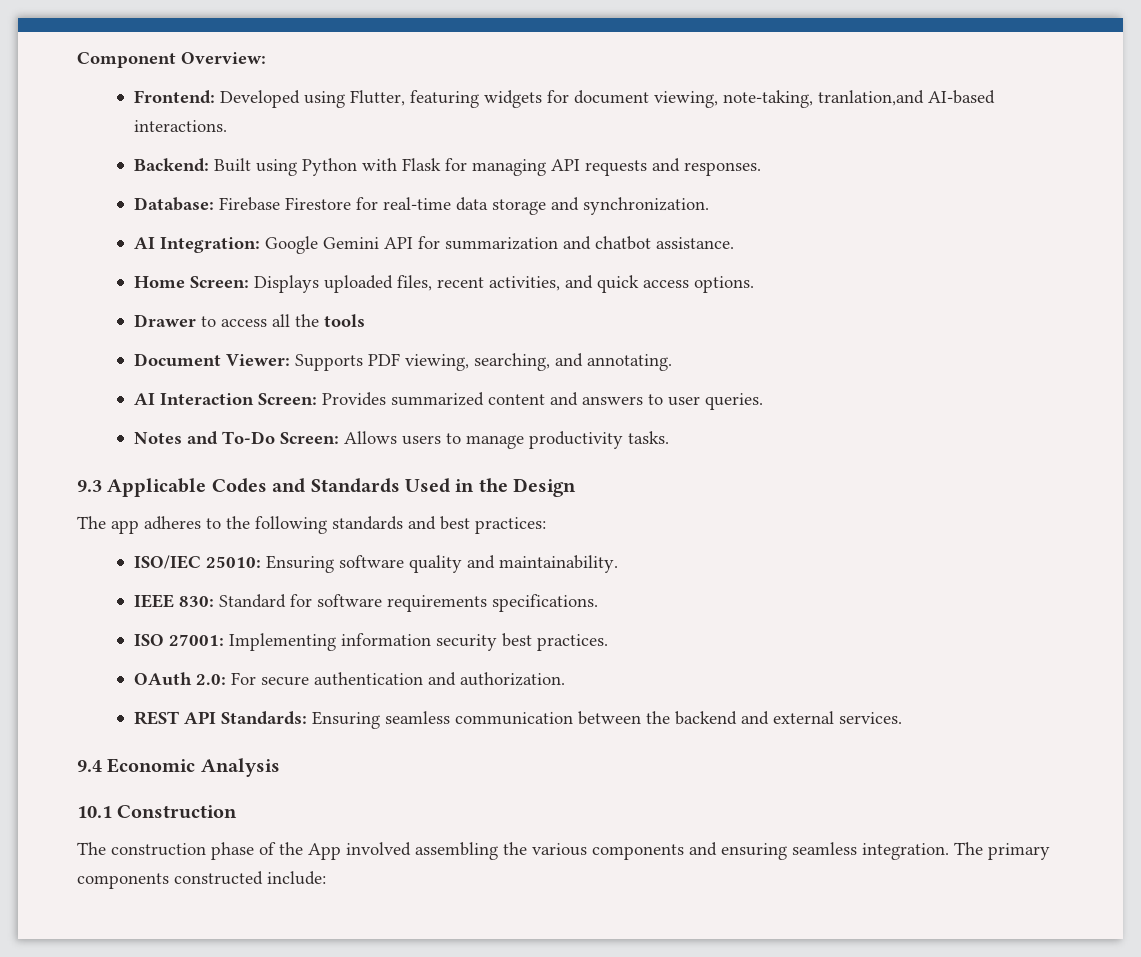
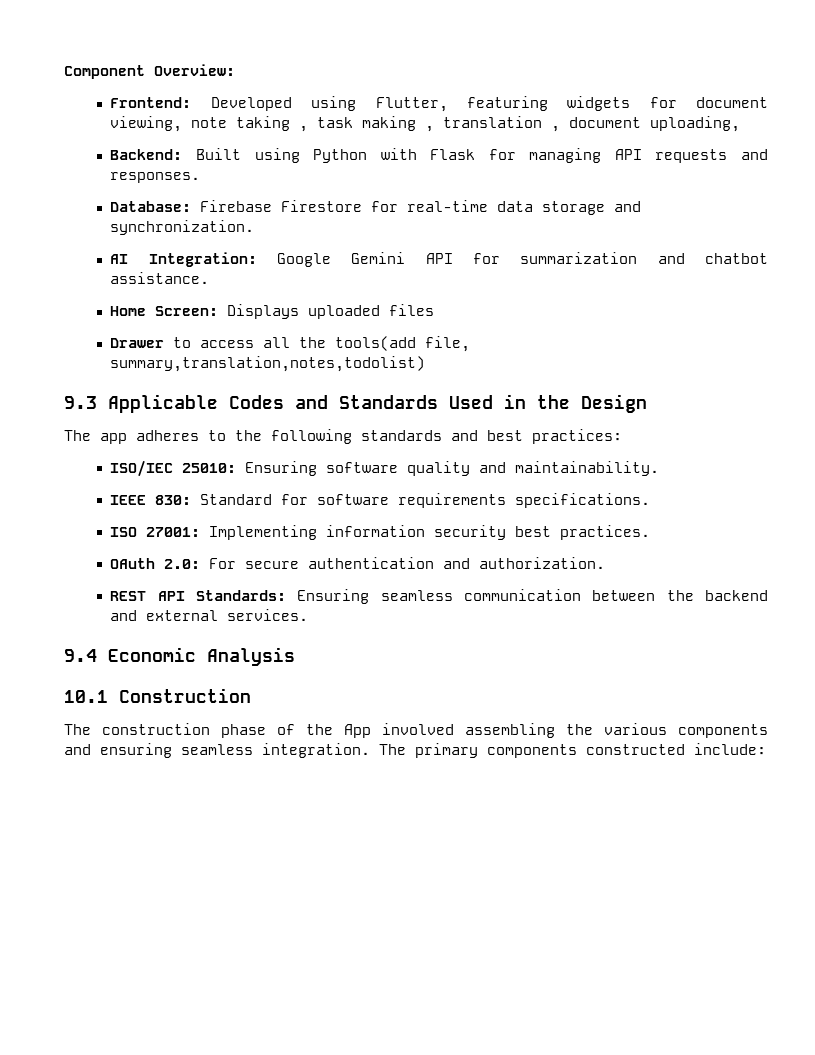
[722,90,995,108] [133,120,227,132] note-taking, tranlation,and AI-based interactions. -> [191,116,741,132] note taking , task making , translation , document uploading,
[396,275,754,293] files, recent activities, and quick access options. -> [389,304,435,316] files
[323,314,365,327] [133,353,672,371] [133,392,763,410] [133,431,669,449] tools // Document Viewer: Supports PDF viewing, searching, and annotating. // AI Interaction Screen: Provides summarized content and answers to user queries. // Notes and To-Do Screen: Allows users to manage productivity tasks. -> [335,336,471,352] [110,356,426,372] tools(add file, summary,translation,notes,todolist)

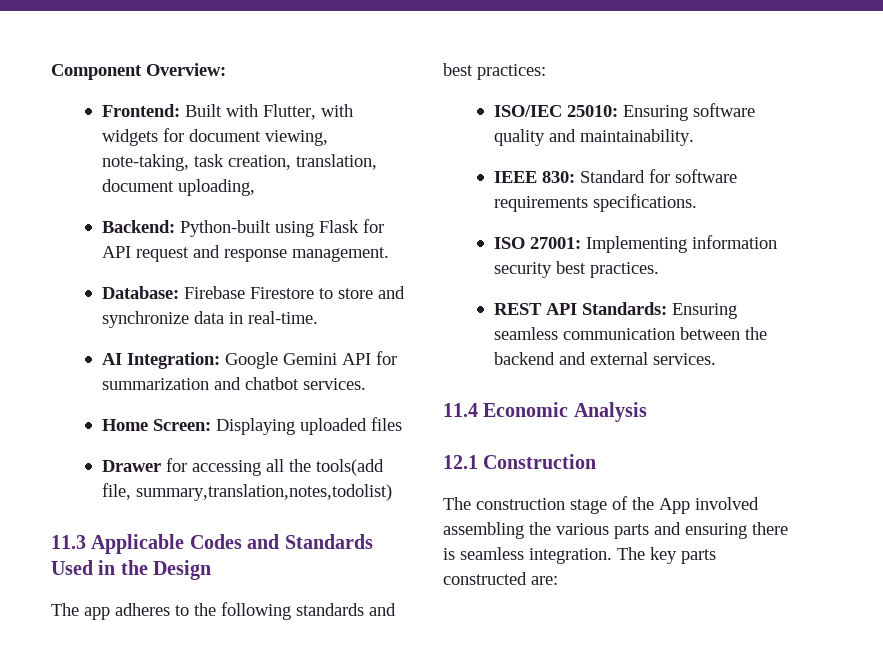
[210,96,768,112] [110,116,741,132] [110,148,768,163] [110,172,201,183] [110,200,642,215] [110,220,255,235] Developed using Flutter, featuring widgets for document viewing, note taking , task making , translation , document uploading, // Backend: Built using Python with Flask for managing API requests and responses. // Database: Firebase Firestore for real-time data storage and synchronization. -> [184,104,353,120] [101,128,328,146] [101,154,377,171] [101,179,255,196] [101,219,384,237] [101,245,389,262] [101,286,405,299] [101,311,318,328] Built with Flutter, with widgets for document viewing, note-taking, task creation, translation, document uploading, // Backend: Python-built using Flask for API request and response management. // Database: Firebase Firestore to store and synchronize data in real-time.
[110,272,210,284] assistance. -> [302,378,366,390] services.
[227,304,300,319] Displays -> [215,418,295,435] Displaying
[173,337,255,348] to access -> [165,458,261,476] for accessing
[64,396,97,409] 9.3 -> [51,535,86,549] 11.3
[110,557,606,569] // OAuth 2.0: For secure authentication and authorization. -> (659, 270) none
[64,649,97,662] 9.4 -> [443,403,478,417] 11.4
[64,690,108,703] 10.1 -> [443,455,478,469] 12.1
[221,724,266,738] phase -> [570,499,607,514] stage
[678,724,768,738] components -> [614,524,649,539] parts
(172, 750) none -> [752,522,788,535] [443,548,455,560] there is
[415,743,766,758] primary components constructed include: -> [650,547,716,564] [443,572,558,585] key parts constructed are:

